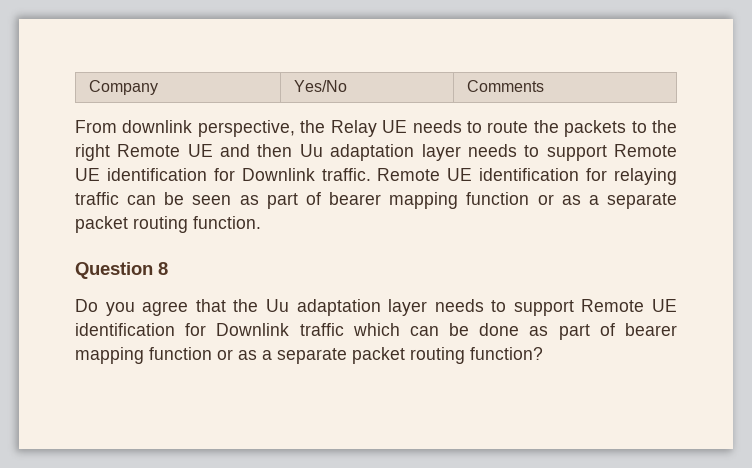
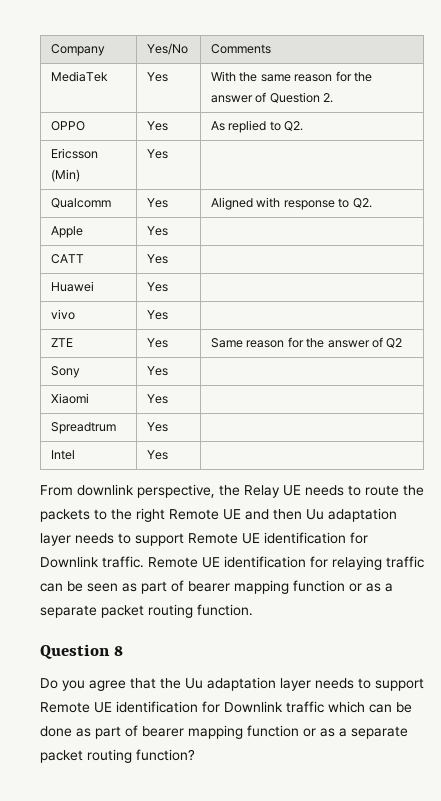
(544, 86) none -> [51,71,109,82] [147,72,169,82] [211,71,372,82] [211,92,334,103] [51,121,86,131] [147,121,169,131] [211,120,304,133] [51,148,99,159] [51,169,81,182] [147,149,169,159] [51,198,112,208] [147,198,169,208] [211,197,372,210] [51,226,84,238] [147,226,169,236] [51,254,85,264] [147,254,169,264] [51,281,95,292] [147,282,169,292] [51,309,76,320] [147,310,169,320] [51,338,74,347] [147,338,169,348] [211,337,403,348] [51,366,81,378] [147,366,169,376] [51,393,90,404] [147,394,169,404] [51,422,117,434] [147,422,169,432] [51,450,76,460] [147,450,169,460] // MediaTek | Yes | With the same reason for the answer of Question 2. // OPPO | Yes | As replied to Q2. // Ericsson (Min) | Yes | // Qualcomm | Yes | Aligned with response to Q2. // Apple | Yes | // CATT | Yes | // Huawei | Yes | // vivo | Yes | // ZTE | Yes | Same reason for the answer of Q2 // Sony | Yes | // Xiaomi | Yes | // Spreadtrum | Yes | // Intel | Yes |

